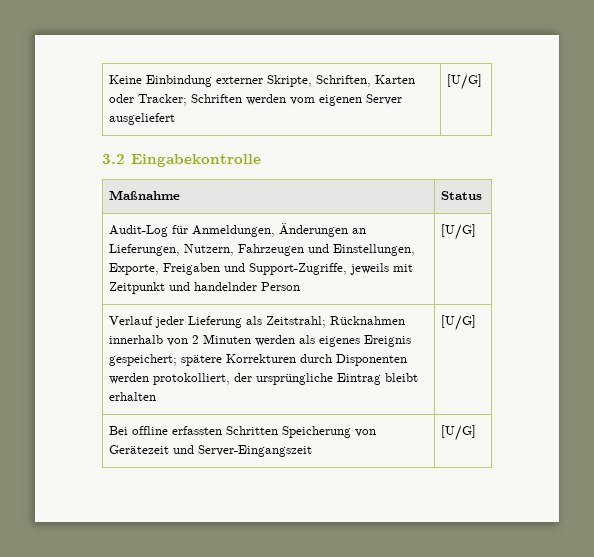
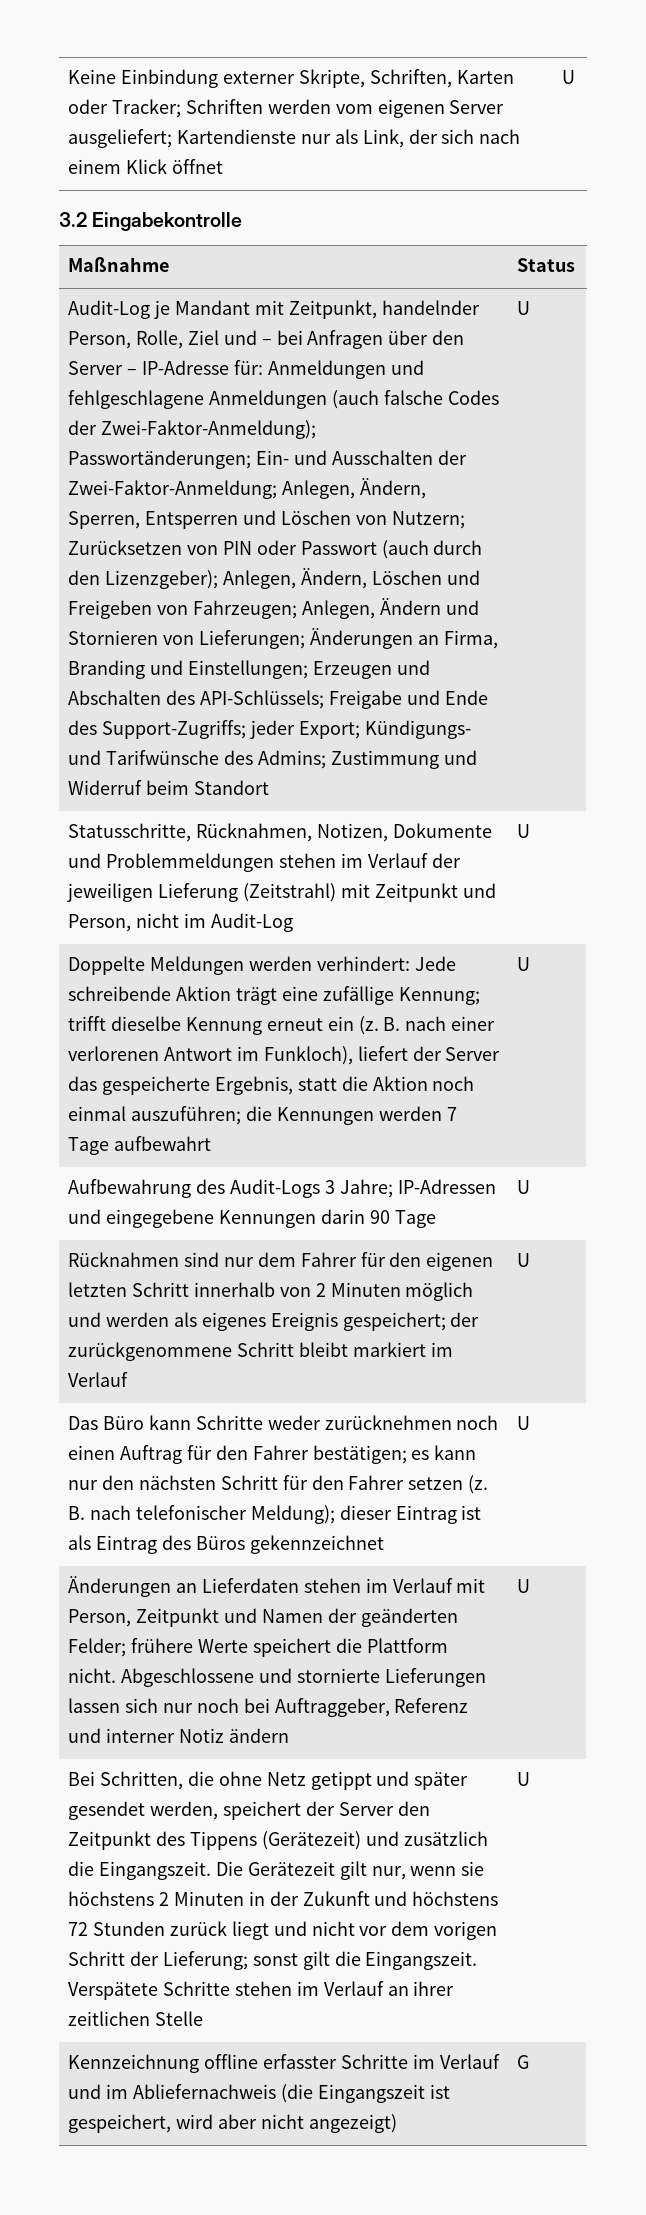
[109,113,176,125] [447,74,483,90] ausgeliefert | [U/G] -> [68,129,521,148] [68,159,223,174] [562,70,576,84] ausgeliefert; Kartendienste nur als Link, der sich nach einem Klick öffnet | U
[172,223,367,237] [109,244,416,256] [109,263,414,275] [109,282,301,294] [441,224,477,240] [109,316,406,328] für Anmeldungen, Änderungen an Lieferungen, Nutzern, Fahrzeugen und Einstellungen, Exporte, Freigaben und Support-Zugriffe, jeweils mit Zeitpunkt und handelnder Person | [U/G] // Verlauf jeder Lieferung als Zeitstrahl; Rücknahmen -> [154,300,480,319] [68,330,465,349] [68,360,424,379] [68,390,499,409] [68,420,317,439] [68,450,467,469] [68,478,426,499] [68,510,465,529] [68,540,483,559] [68,568,480,589] [68,598,479,619] [68,628,498,649] [68,660,430,679] [68,690,488,709] [68,720,471,739] [68,750,477,769] [68,780,269,795] [517,301,531,315] [68,823,492,842] [68,853,461,872] [67,883,496,902] [68,913,293,932] [517,824,531,838] [68,956,456,975] [68,986,480,1005] [68,1016,496,1035] [68,1046,501,1065] [68,1076,475,1095] [68,1106,457,1125] [68,1136,212,1155] [517,957,531,971] [68,1179,496,1198] [68,1209,436,1228] [517,1180,531,1194] [68,1252,494,1271] [68,1282,190,1297] je Mandant mit Zeitpunkt, handelnder Person, Rolle, Ziel und – bei Anfragen über den Server – IP-Adresse für: Anmeldungen und fehlgeschlagene Anmeldungen (auch falsche Codes der Zwei-Faktor-Anmeldung); Passwortänderungen; Ein- und Ausschalten der Zwei-Faktor-Anmeldung; Anlegen, Ändern, Sperren, Entsperren und Löschen von Nutzern; Zurücksetzen von PIN oder Passwort (auch durch den Lizenzgeber); Anlegen, Ändern, Löschen und Freigeben von Fahrzeugen; Anlegen, Ändern und Stornieren von Lieferungen; Änderungen an Firma, Branding und Einstellungen; Erzeugen und Abschalten des API-Schlüssels; Freigabe und Ende des Support-Zugriffs; jeder Export; Kündigungs- und Tarifwünsche des Admins; Zustimmung und Widerruf beim Standort | U // Statusschritte, Rücknahmen, Notizen, Dokumente und Problemmeldungen stehen im Verlauf der jeweiligen Lieferung (Zeitstrahl) mit Zeitpunkt und Person, nicht im Audit-Log | U // Doppelte Meldungen werden verhindert: Jede schreibende Aktion trägt eine zufällige Kennung; trifft dieselbe Kennung erneut ein (z. B. nach einer verlorenen Antwort im Funkloch), liefert der Server das gespeicherte Ergebnis, statt die Aktion noch einmal auszuführen; die Kennungen werden 7 Tage aufbewahrt | U // Aufbewahrung des Audit-Logs 3 Jahre; IP-Adressen und eingegebene Kennungen darin 90 Tage | U // Rücknahmen sind nur dem Fahrer für den eigenen letzten Schritt
(252, 339) none -> [405,1282,474,1301] [68,1312,102,1327] möglich und
[181,354,408,366] [109,373,419,385] [109,392,157,401] [441,315,477,331] [109,426,377,438] [109,445,313,457] [441,425,477,441] spätere Korrekturen durch Disponenten werden protokolliert, der ursprüngliche Eintrag bleibt erhalten | [U/G] // Bei offline erfassten Schritten Speicherung von Gerätezeit und Server-Eingangszeit | [U/G] -> [450,1312,480,1327] [68,1342,453,1361] [68,1372,129,1387] [517,1253,531,1267] [68,1415,499,1430] [68,1445,477,1464] [68,1475,489,1494] [68,1505,482,1524] [68,1535,384,1554] [517,1416,531,1430] [68,1576,486,1597] [68,1608,458,1627] [68,1638,448,1657] [68,1668,486,1687] [68,1698,469,1717] [68,1728,289,1743] [517,1579,531,1593] [68,1771,469,1790] [68,1801,430,1820] [68,1831,488,1850] [68,1861,485,1880] [68,1891,499,1906] [68,1921,498,1940] [68,1951,478,1970] [68,1981,455,2000] [68,2011,204,2026] [517,1772,531,1786] [68,2054,500,2073] [68,2084,450,2103] [68,2114,397,2133] [517,2055,530,2069] der zurückgenommene Schritt bleibt markiert im Verlauf | U // Das Büro kann Schritte weder zurücknehmen noch einen Auftrag für den Fahrer bestätigen; es kann nur den nächsten Schritt für den Fahrer setzen (z. B. nach telefonischer Meldung); dieser Eintrag ist als Eintrag des Büros gekennzeichnet | U // Änderungen an Lieferdaten stehen im Verlauf mit Person, Zeitpunkt und Namen der geänderten Felder; frühere Werte speichert die Plattform nicht. Abgeschlossene und stornierte Lieferungen lassen sich nur noch bei Auftraggeber, Referenz und interner Notiz ändern | U // Bei Schritten, die ohne Netz getippt und später gesendet werden, speichert der Server den Zeitpunkt des Tippens (Gerätezeit) und zusätzlich die Eingangszeit. Die Gerätezeit gilt nur, wenn sie höchstens 2 Minuten in der Zukunft und höchstens 72 Stunden zurück liegt und nicht vor dem vorigen Schritt der Lieferung; sonst gilt die Eingangszeit. Verspätete Schritte stehen im Verlauf an ihrer zeitlichen Stelle | U // Kennzeichnung offline erfasster Schritte im Verlauf und im Abliefernachweis (die Eingangszeit ist gespeichert, wird aber nicht angezeigt) | G

